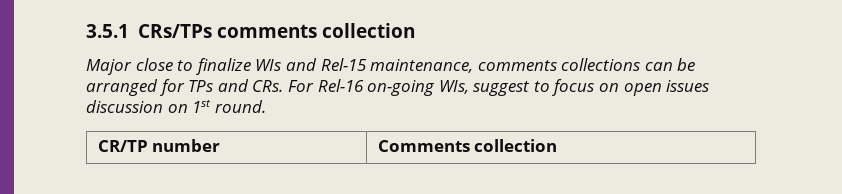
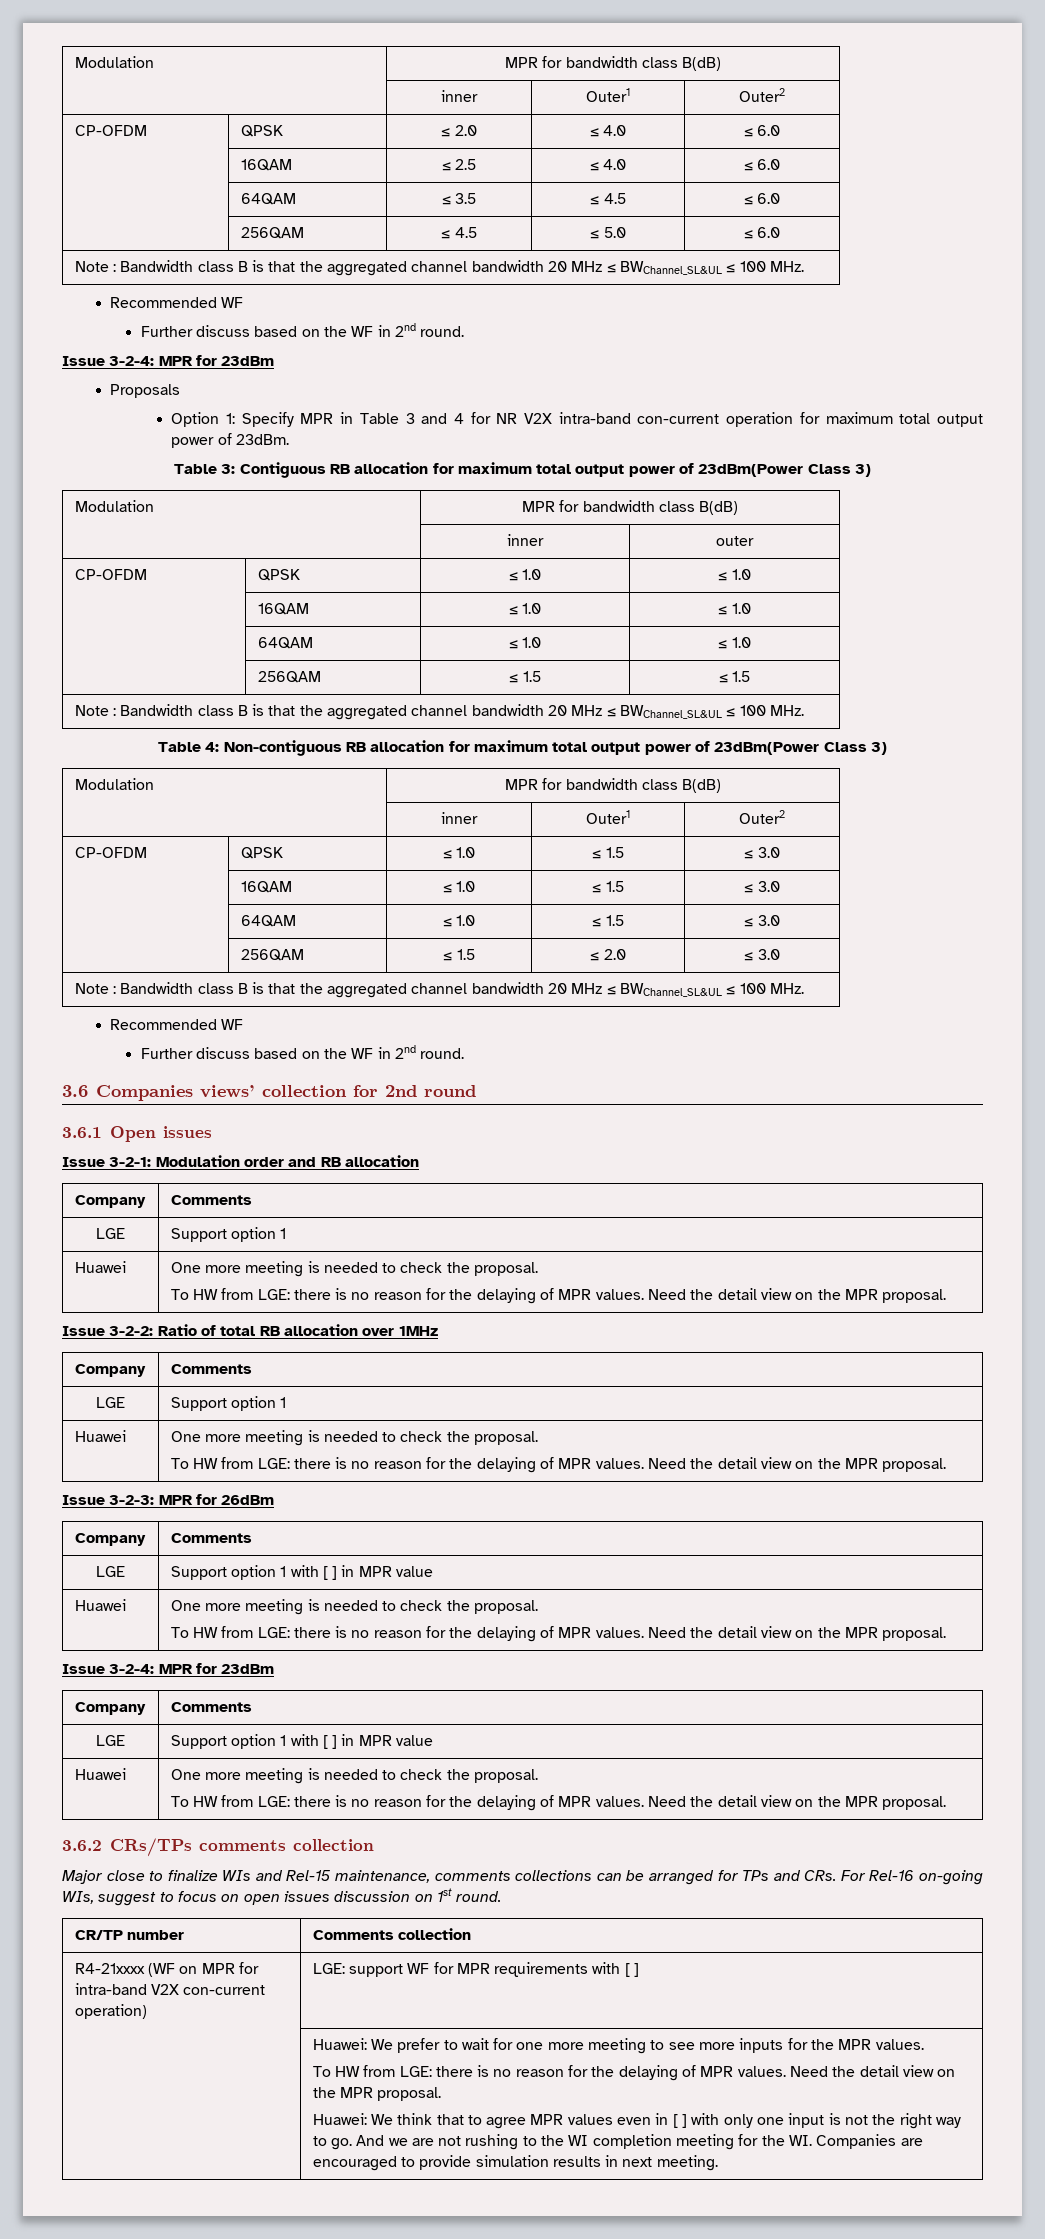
[86,24,129,38] 3.5.1 -> [74,56,154,68] [504,56,722,71] [441,90,478,102] [586,88,630,102] [739,88,785,102] [74,125,147,136] [240,125,283,137] [441,125,477,137] [589,125,627,137] [743,125,781,137] [240,159,292,171] [441,159,477,171] [589,159,627,171] [743,159,781,171] [240,193,296,205] [441,193,477,205] [590,193,626,205] [743,193,781,205] [240,227,304,239] [441,227,477,239] [590,227,626,239] [743,227,781,239] [74,260,804,276] [110,297,244,308] [140,323,465,337] [62,355,275,366] [110,384,181,398] [171,412,984,427] [171,433,289,448] [173,462,872,478] [74,500,154,512] [521,500,739,515] [507,534,544,546] [716,536,754,546] [74,569,147,580] [257,569,300,581] [508,569,542,581] [718,569,751,581] [257,603,309,615] [508,603,542,615] [718,603,751,615] [257,637,313,649] [508,637,542,649] [718,637,751,649] [257,671,321,683] [509,671,541,683] [718,671,751,683] [74,704,804,720] [157,740,888,756] [74,778,154,790] [504,778,722,793] [441,812,478,824] [586,810,630,824] [739,810,785,824] [74,847,147,858] [240,847,283,859] [442,847,476,859] [592,847,624,859] [744,847,780,859] [240,881,292,893] [442,881,476,893] [592,881,624,893] [744,881,780,893] [240,915,296,927] [442,915,476,927] [592,915,624,927] [744,915,780,927] [240,949,304,961] [443,949,475,961] [590,949,626,961] [744,949,780,961] [74,982,804,998] [110,1019,244,1030] [140,1045,465,1059] [62,1085,476,1101] [62,1126,212,1142] [62,1155,419,1167] [74,1195,146,1208] [170,1195,252,1205] [96,1228,125,1239] [170,1227,287,1242] [74,1261,126,1273] [170,1261,539,1277] [170,1288,947,1304] [62,1324,438,1336] [74,1364,146,1377] [170,1364,252,1374] [96,1397,125,1408] [170,1396,287,1411] [74,1430,126,1442] [170,1430,539,1446] [170,1457,947,1473] [62,1494,275,1505] [74,1533,146,1546] [170,1533,252,1543] [96,1566,125,1577] [170,1565,434,1580] [74,1599,126,1611] [170,1599,539,1615] [170,1626,947,1642] [62,1663,275,1674] [74,1702,146,1715] [170,1702,252,1712] [96,1735,125,1746] [170,1734,434,1749] [74,1768,126,1780] [170,1768,539,1784] [170,1795,947,1811] [62,1840,102,1851] Modulation | MPR for bandwidth class B(dB) // | inner | Outer1 | Outer2 // CP-OFDM | QPSK | ≤ 2.0 | ≤ 4.0 | ≤ 6.0 // | 16QAM | ≤ 2.5 | ≤ 4.0 | ≤ 6.0 // | 64QAM | ≤ 3.5 | ≤ 4.5 | ≤ 6.0 // | 256QAM | ≤ 4.5 | ≤ 5.0 | ≤ 6.0 // Note : Bandwidth class B is that the aggregated channel bandwidth 20 MHz ≤ BWChannel_SL&UL ≤ 100 MHz. // Recommended WF // Further discuss based on the WF in 2nd round. // Issue 3-2-4: MPR for 23dBm // Proposals // Option 1: Specify MPR in Table 3 and 4 for NR V2X intra-band con-current operation for maximum total output power of 23dBm. // Table 3: Contiguous RB allocation for maximum total output power of 23dBm(Power Class 3) // Modulation | MPR for bandwidth class B(dB) // | inner | outer // CP-OFDM | QPSK | ≤ 1.0 | ≤ 1.0 // | 16QAM | ≤ 1.0 | ≤ 1.0 // | 64QAM | ≤ 1.0 | ≤ 1.0 // | 256QAM | ≤ 1.5 | ≤ 1.5 // Note : Bandwidth class B is that the aggregated channel bandwidth 20 MHz ≤ BWChannel_SL&UL ≤ 100 MHz. // Table 4: Non-contiguous RB allocation for maximum total output power of 23dBm(Power Class 3) // Modulation | MPR for bandwidth class B(dB) // | inner | Outer1 | Outer2 // CP-OFDM | QPSK | ≤ 1.0 | ≤ 1.5 | ≤ 3.0 // | 16QAM | ≤ 1.0 | ≤ 1.5 | ≤ 3.0 // | 64QAM | ≤ 1.0 | ≤ 1.5 | ≤ 3.0 // | 256QAM | ≤ 1.5 | ≤ 2.0 | ≤ 3.0 // Note : Bandwidth class B is that the aggregated channel bandwidth 20 MHz ≤ BWChannel_SL&UL ≤ 100 MHz. // Recommended WF // Further discuss based on the WF in 2nd round. // 3.6 Companies views’ collection for 2nd round // 3.6.1 Open issues // Issue 3-2-1: Modulation order and RB allocation // Company | Comments // LGE | Support option 1 // Huawei | One more meeting is needed to check the proposal. // To HW from LGE: there is no reason for the delaying of MPR values. Need the detail view on the MPR proposal. // Issue 3-2-2: Ratio of total RB allocation over 1MHz // Company | Comments // LGE | Support option 1 // Huawei | One more meeting is needed to check the proposal. // To HW from LGE: there is no reason for the delaying of MPR values. Need the detail view on the MPR proposal. // Issue 3-2-3: MPR for 26dBm // Company | Comments // LGE | Support option 1 with [ ] in MPR value // Huawei | One more meeting is needed to check the proposal. // To HW from LGE: there is no reason for the delaying of MPR values. Need the detail view on the MPR proposal. // Issue 3-2-4: MPR for 23dBm // Company | Comments // LGE | Support option 1 with [ ] in MPR value // Huawei | One more meeting is needed to check the proposal. // To HW from LGE: there is no reason for the delaying of MPR values. Need the detail view on the MPR proposal. // 3.6.2
(558, 145) none -> [74,1962,259,1977] [74,1983,266,1995] [74,2004,147,2019] [312,1962,640,1977] [312,2038,924,2054] [312,2065,956,2081] [312,2087,442,2101] [312,2113,961,2129] [312,2134,923,2150] [312,2155,718,2171] // R4-21xxxx (WF on MPR for intra-band V2X con-current operation) | LGE: support WF for MPR requirements with [ ] // | Huawei: We prefer to wait for one more meeting to see more inputs for the MPR values. // To HW from LGE: there is no reason for the delaying of MPR values. Need the detail view on the MPR proposal. // Huawei: We think that to agree MPR values even in [ ] with only one input is not the right way to go. And we are not rushing to the WI completion meeting for the WI. Companies are encouraged to provide simulation results in next meeting.

